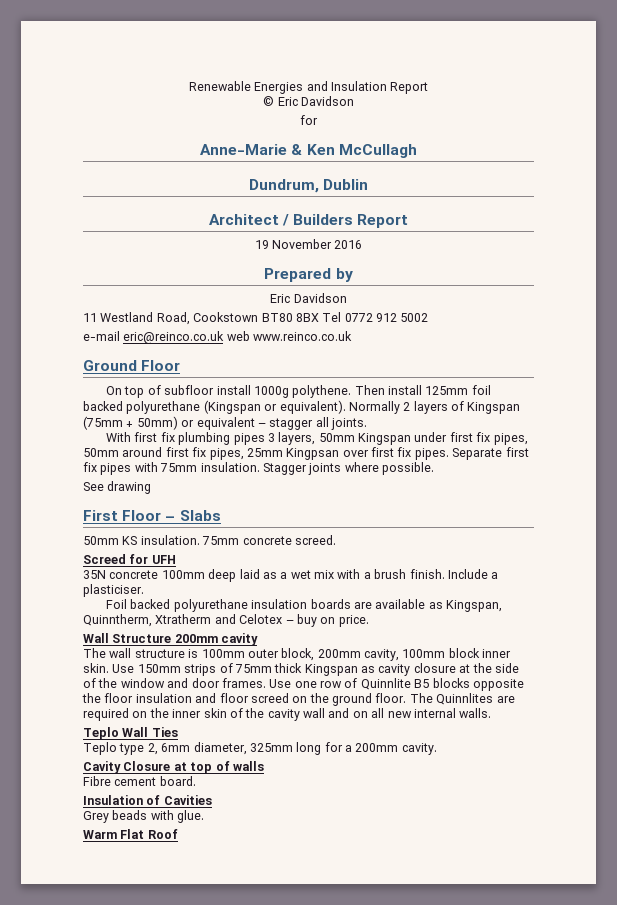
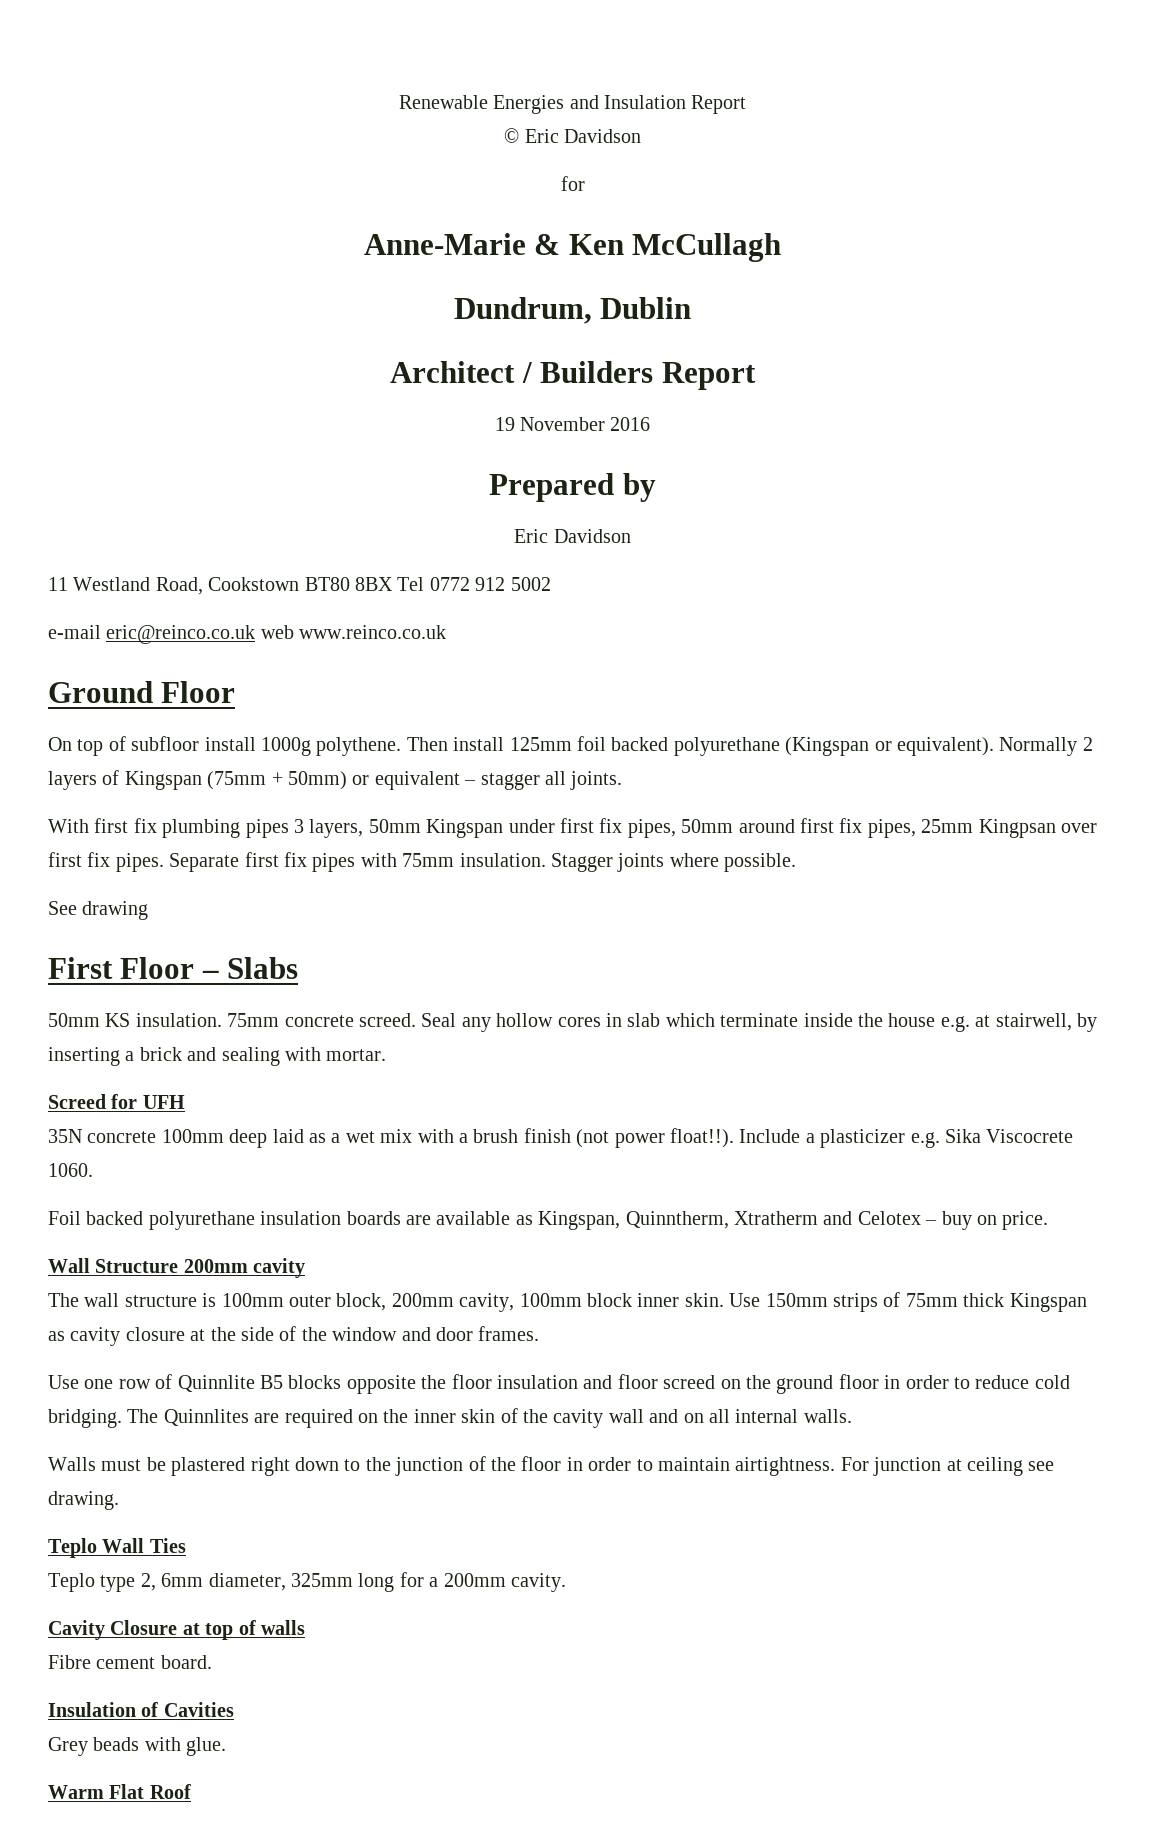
(336, 540) none -> [421,1013,1097,1032] [48,1047,387,1066] Seal any hollow cores in slab which terminate inside the house e.g. at stairwell, by inserting a brick and sealing with mortar.
[409,569,499,579] [83,584,144,597] finish. Include a plasticiser. -> [523,1128,1074,1148] [48,1163,93,1177] finish (not power float!!). Include a plasticizer e.g. Sika Viscocrete 1060.
(266, 683) none -> (540, 1333) //
[375,693,407,703] floor. -> [838,1374,1070,1389] [48,1409,122,1428] floor in order to reduce cold bridging.
[387,711,412,718] new -> (730, 1416) none
(492, 713) none -> [48,1456,1055,1476] [48,1491,119,1510] // Walls must be plastered right down to the junction of the floor in order to maintain airtightness. For junction at ceiling see drawing.

